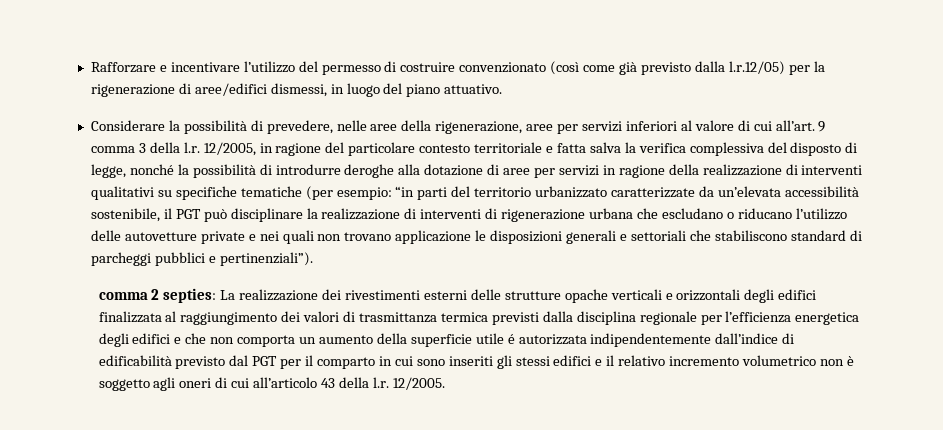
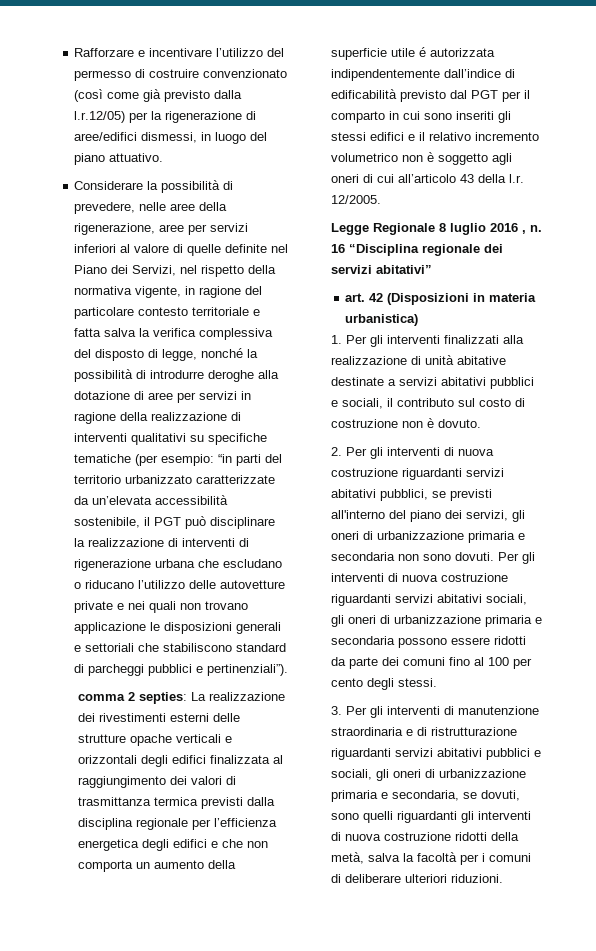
[753,120,826,132] [90,142,256,156] cui all’art. 9 comma 3 della l.r. 12/2005, -> [187,244,289,256] [74,265,277,277] [74,286,182,298] quelle definite nel Piano dei Servizi, nel rispetto della normativa vigente,
(445, 383) none -> [330,223,542,235] [330,244,503,256] [330,265,432,274] [345,293,537,305] [345,314,419,326] [330,335,524,347] [330,355,506,365] [330,377,534,389] [330,398,525,409] [330,418,481,428] [330,447,494,459] [330,468,504,480] [330,489,492,501] [330,510,525,522] [330,531,525,543] [330,552,535,564] [330,573,508,582] [330,594,527,606] [330,615,542,627] [330,636,526,648] [330,657,532,669] [330,678,437,690] [330,706,539,718] [330,727,517,736] [330,748,541,760] [330,769,526,781] [330,790,520,802] [330,811,531,823] [330,832,519,841] [330,852,531,865] [330,874,503,883] // Legge Regionale 8 luglio 2016 , n. 16 “Disciplina regionale dei servizi abitativi” // art. 42 (Disposizioni in materia urbanistica) // 1. Per gli interventi finalizzati alla realizzazione di unità abitative destinate a servizi abitativi pubblici e sociali, il contributo sul costo di costruzione non è dovuto. // 2. Per gli interventi di nuova costruzione riguardanti servizi abitativi pubblici, se previsti all'interno del piano dei servizi, gli oneri di urbanizzazione primaria e secondaria non sono dovuti. Per gli interventi di nuova costruzione riguardanti servizi abitativi sociali, gli oneri di urbanizzazione primaria e secondaria possono essere ridotti da parte dei comuni fino al 100 per cento degli stessi. // 3. Per gli interventi di manutenzione straordinaria e di ristrutturazione riguardanti servizi abitativi pubblici e sociali, gli oneri di urbanizzazione primaria e secondaria, se dovuti, sono quelli riguardanti gli interventi di nuova costruzione ridotti della metà, salva la facoltà per i comuni di deliberare ulteriori riduzioni.

